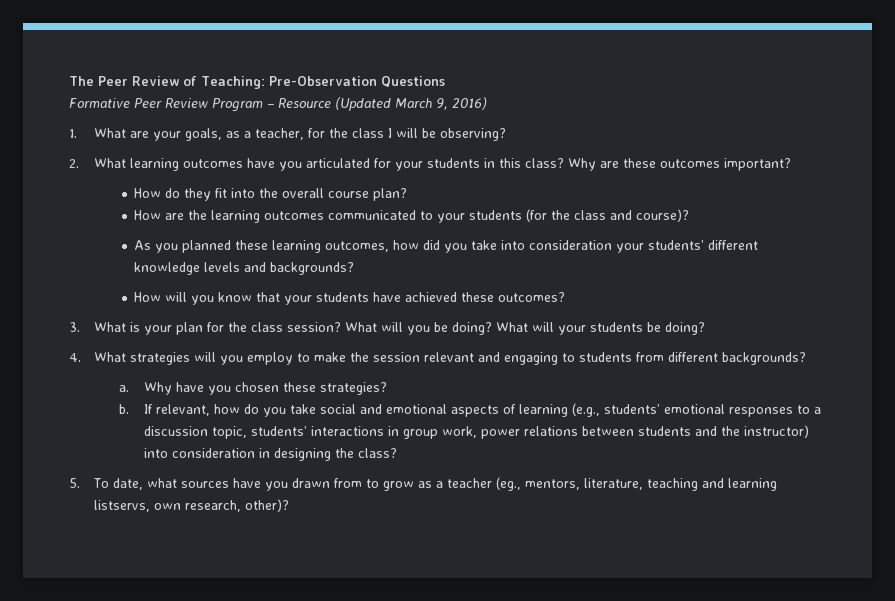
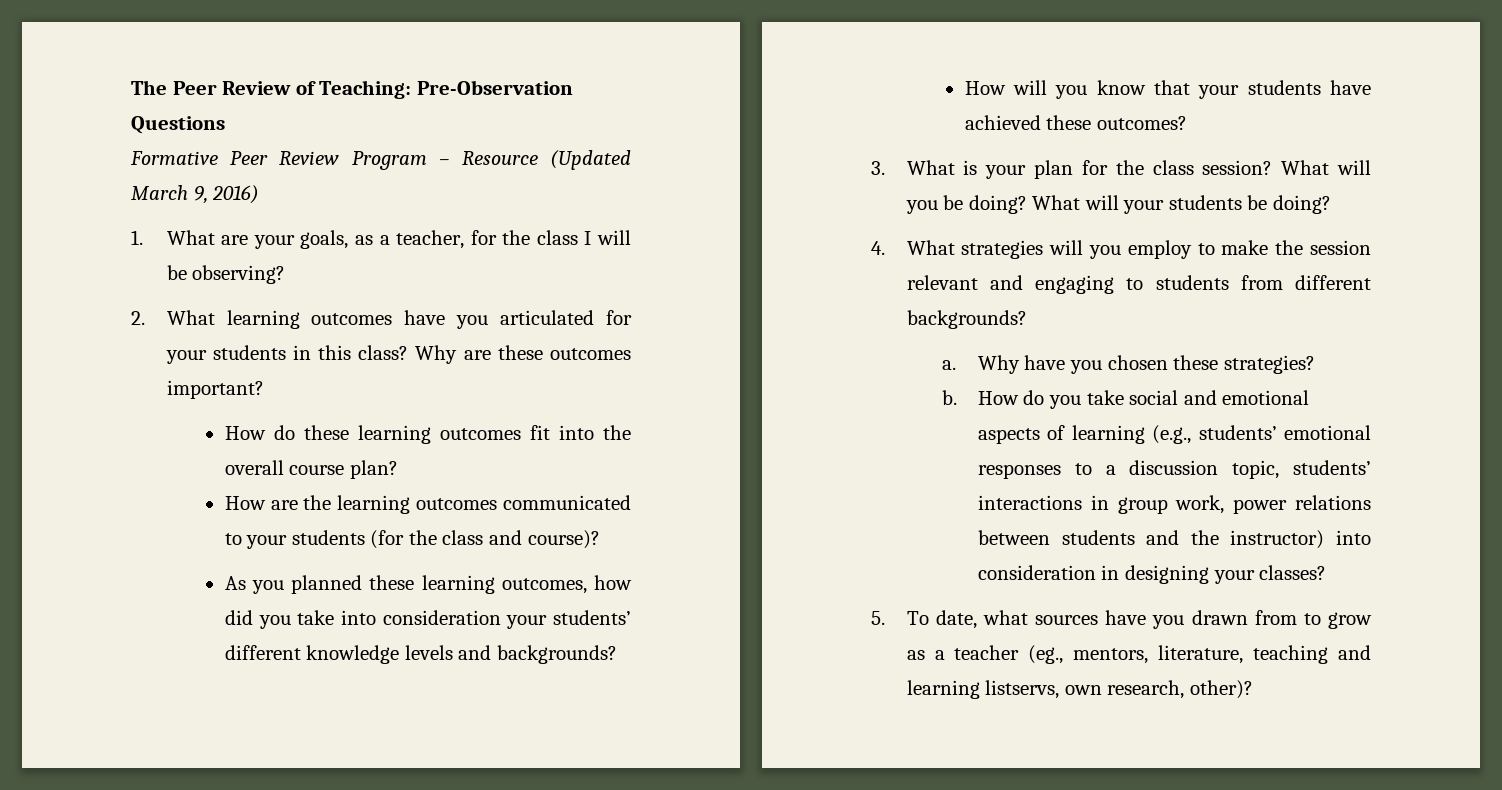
[184,188,212,201] they -> [303,425,521,444] these learning outcomes
[143,404,240,416] If relevant, how -> [977,391,1019,405] How
[334,448,397,458] the class? -> [1213,565,1327,584] your classes?

